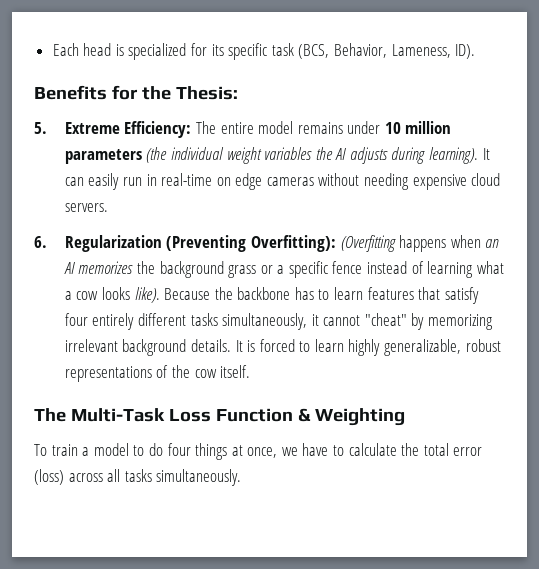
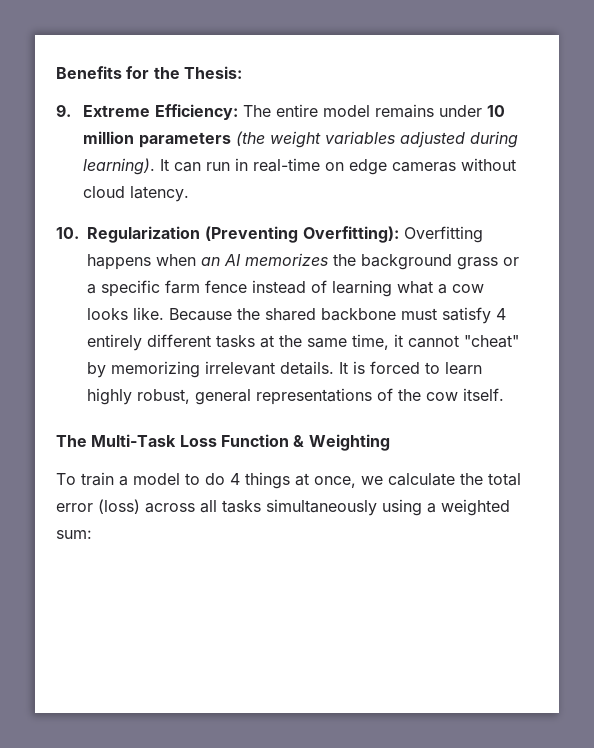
[52,43,476,60] Each head is specialized for its specific task (BCS, Behavior, Lameness, ID). // -> (56, 72) none
[34,122,47,134] 5. -> [56,104,71,117] 9.
[170,147,224,160] individual -> (266, 138) none
[315,147,388,164] the AI adjusts -> [400,131,466,148] adjusted
[88,173,120,190] easily -> (202, 167) none
[364,173,501,190] [64,203,108,212] [34,236,47,248] needing expensive cloud servers. // 6. -> [83,186,190,202] [56,227,79,239] cloud latency. // 10.
[340,235,396,252] (Overfitting -> [404,226,483,243] Overfitting
(328, 269) none -> [165,280,200,294] farm
[134,287,160,303] like). -> [133,307,164,320] like.
[237,287,479,304] [64,313,308,330] backbone has to learn features that satisfy four entirely different tasks simultaneously, -> [265,307,506,324] [87,334,389,351] shared backbone must satisfy 4 entirely different tasks at the same time,
[122,339,187,356] background -> (275, 368) none
[384,339,501,356] generalizable, robust -> [137,389,251,405] robust, general
[167,443,191,456] four -> [230,473,240,485] 4
[302,443,345,456] have to -> (383, 480) none
[156,469,242,486] simultaneously. -> [266,499,510,516] [56,530,92,539] simultaneously using a weighted sum:

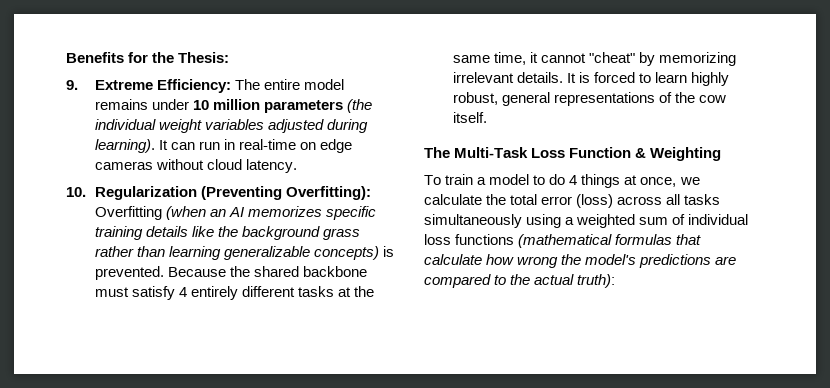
(266, 138) none -> [94,119,156,130] individual
[87,254,196,270] happens when -> [165,206,206,220] (when
[333,254,519,270] [87,280,484,297] [87,307,164,320] the background grass or a specific farm fence instead of learning what a cow looks like. -> [326,206,377,220] [94,226,361,240] [94,246,395,260] [94,266,164,280] specific training details like the background grass rather than learning generalizable concepts) is prevented.
[56,530,92,539] sum: -> [639,214,749,225] [424,234,702,248] [424,254,737,268] [424,274,616,288] sum of individual loss functions (mathematical formulas that calculate how wrong the model's predictions are compared to the actual truth):

